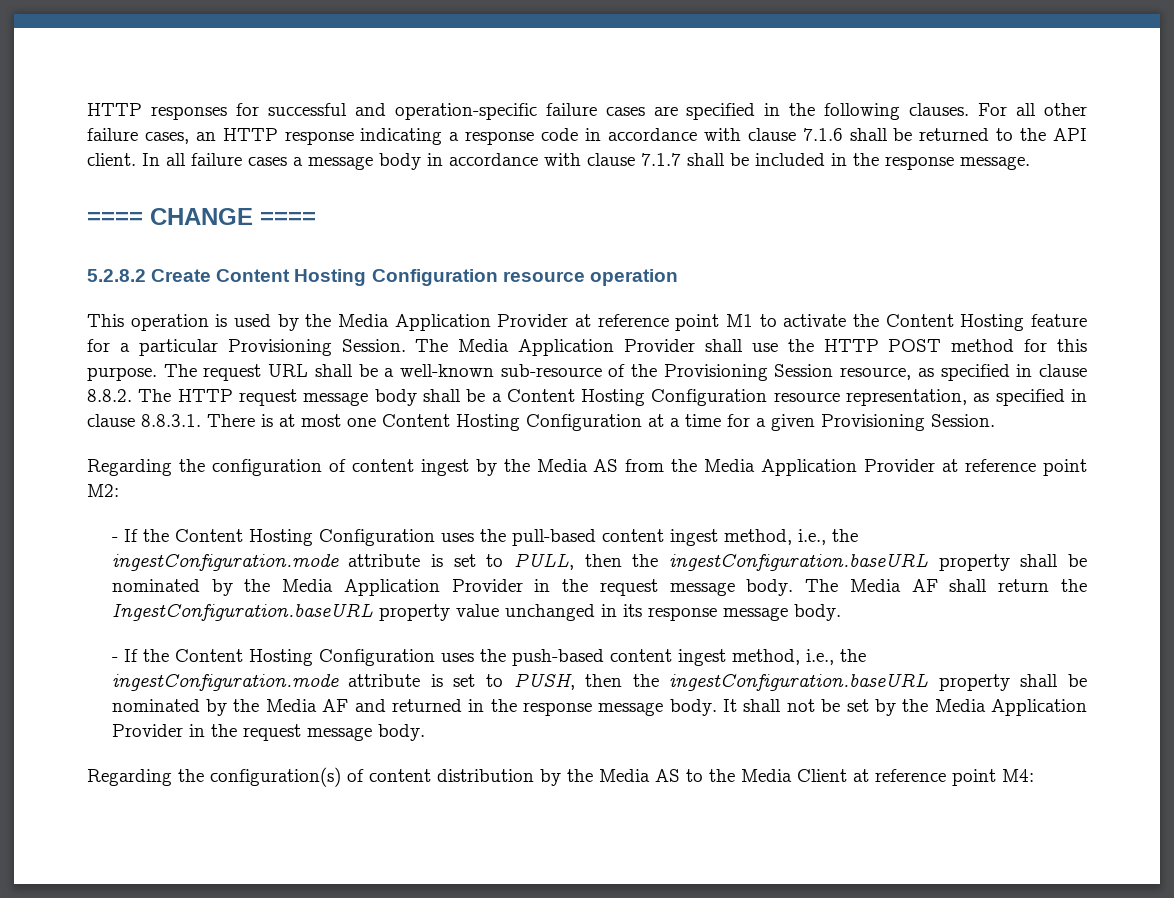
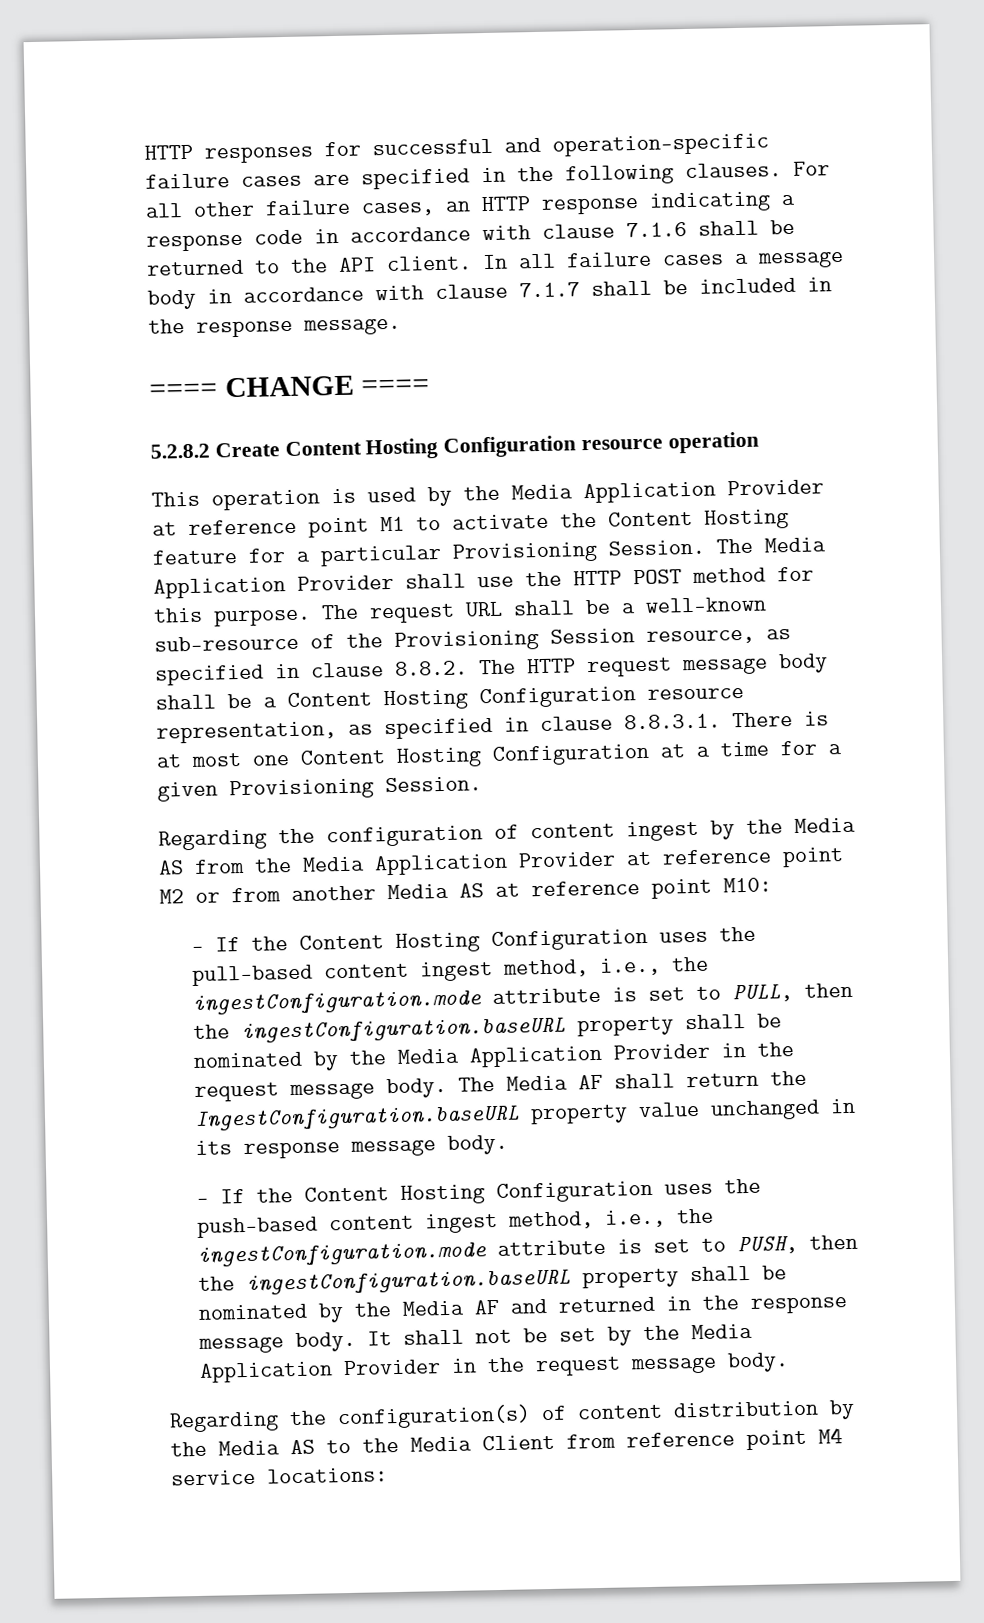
[87,484,119,497] M2: -> [159,877,772,904] M2 or from another Media AS at reference point M10:
[853,769,1034,786] at reference point M4: -> [566,1427,843,1451] [171,1467,388,1486] from reference point M4 service locations:

